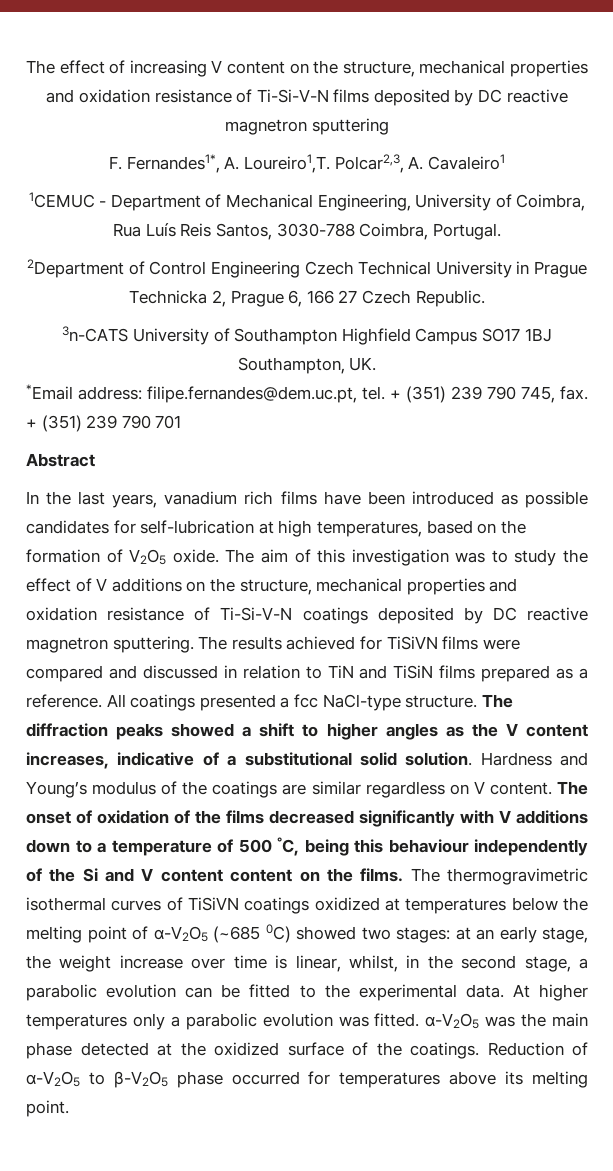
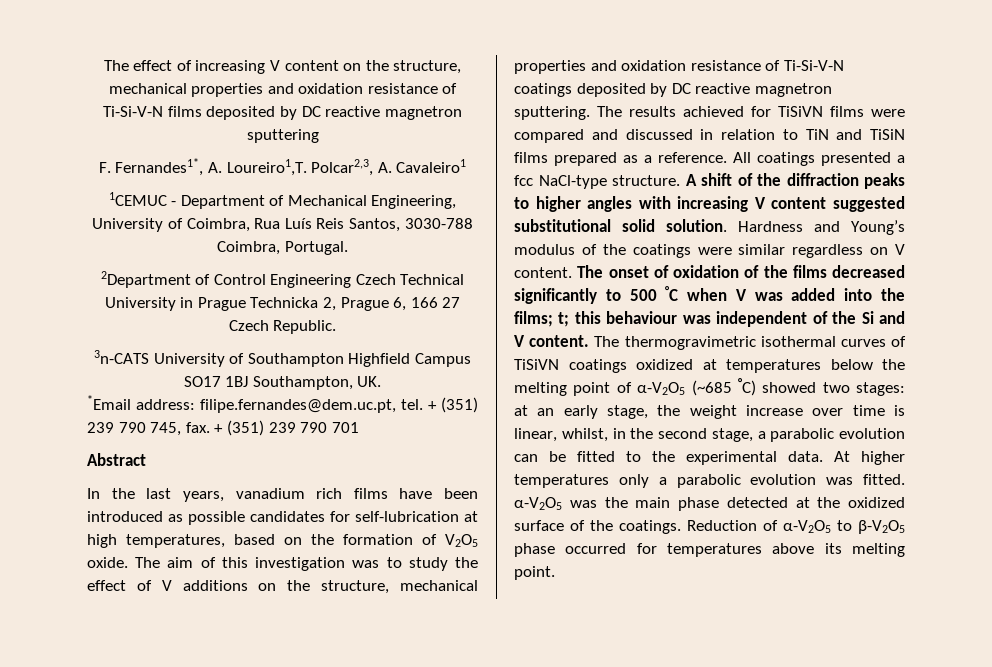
[481,694,513,708] [26,723,588,740] [26,752,237,769] The diffraction peaks showed a shift to higher angles as the V content increases, indicative of a -> [685,173,905,189] [514,196,905,212] A shift of the diffraction peaks to higher angles with increasing V content suggested
[282,784,307,795] are -> [697,247,732,255] were
[460,810,588,824] [26,837,588,856] with V additions down to a temperature of 500 °C, being this behaviour independently -> [605,286,905,301] [514,311,808,327] to 500 °C when V was added into the films; t; this behaviour was independent
[160,868,404,882] content content on the films. -> [529,335,590,347] content.
[265,924,291,943] 0C) -> [737,378,756,396] °C)

